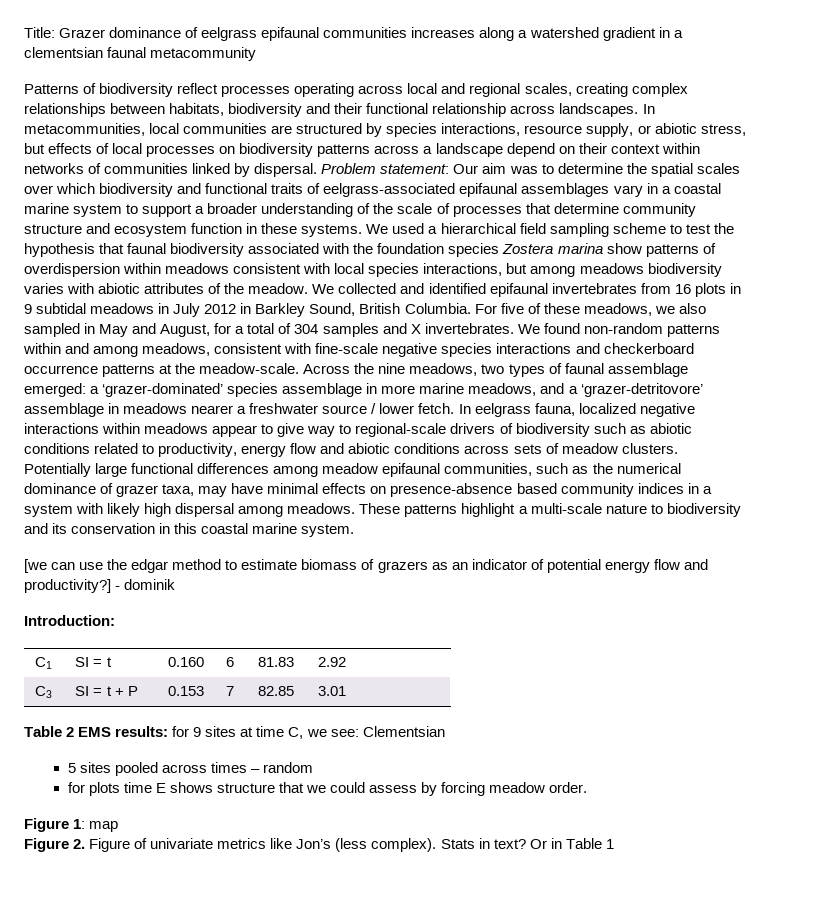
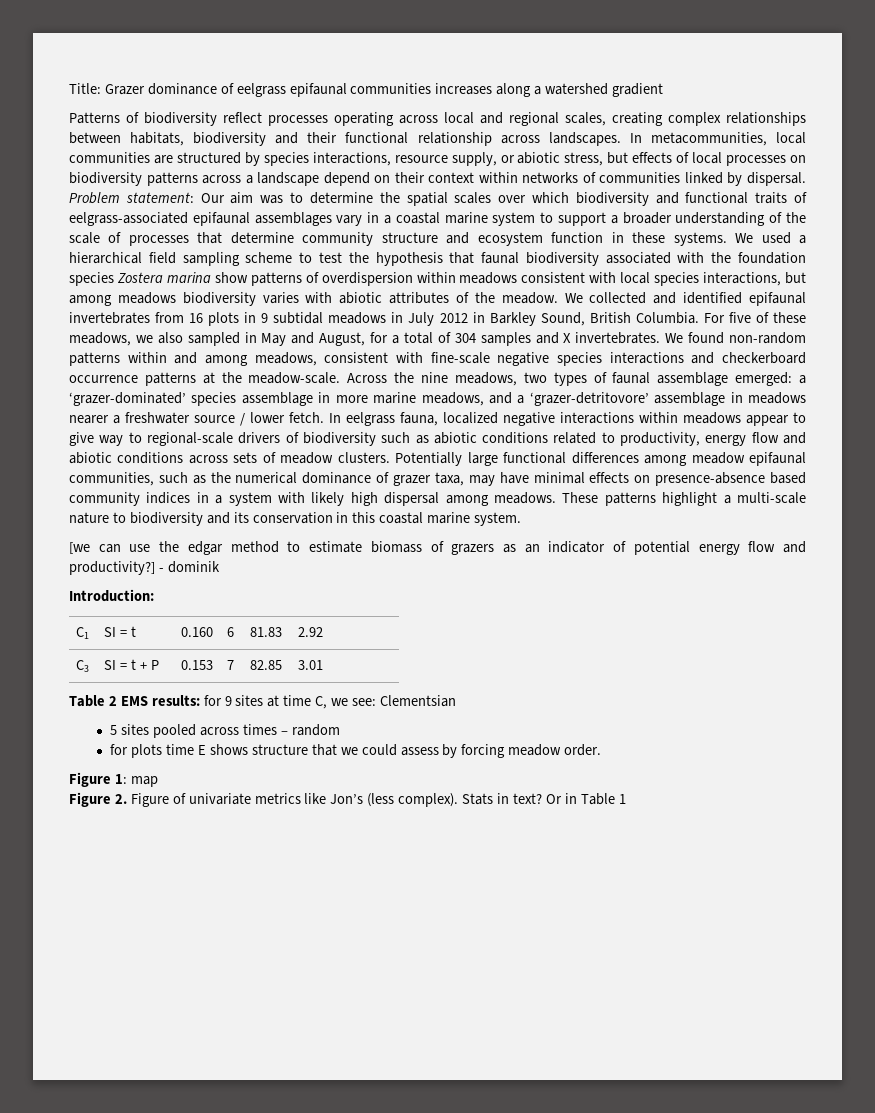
[658,27,683,38] [24,47,257,61] in a clementsian faunal metacommunity -> (664, 90) none

